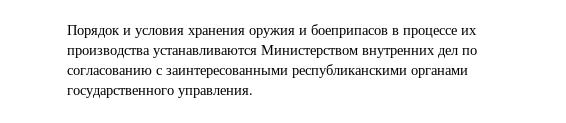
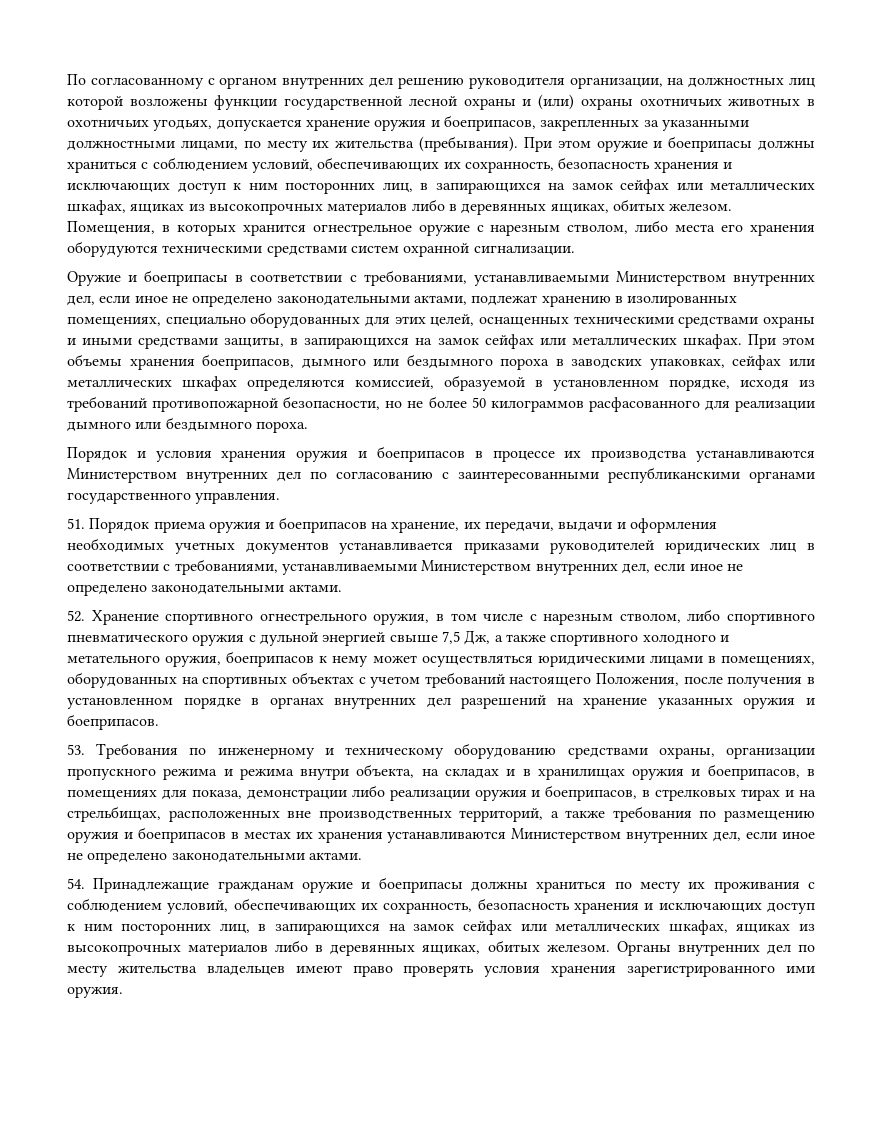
(67, 31) none -> [67,74,816,89] [67,94,816,110] [67,115,749,131] [67,136,816,152] [67,157,732,173] [67,179,815,194] [67,199,733,215] [67,220,815,236] [67,241,575,257] [67,270,815,286] [67,295,738,307] [67,312,815,328] [67,334,816,349] [67,354,815,370] [67,375,815,391] [67,396,816,412] [67,417,308,433] По согласованному с органом внутренних дел решению руководителя организации, на должностных лиц которой возложены функции государственной лесной охраны и (или) охраны охотничьих животных в охотничьих угодьях, допускается хранение оружия и боеприпасов, закрепленных за указанными должностными лицами, по месту их жительства (пребывания). При этом оружие и боеприпасы должны храниться с соблюдением условий, обеспечивающих их сохранность, безопасность хранения и исключающих доступ к ним посторонних лиц, в запирающихся на замок сейфах или металлических шкафах, ящиках из высокопрочных материалов либо в деревянных ящиках, обитых железом. Помещения, в которых хранится огнестрельное оружие с нарезным стволом, либо места его хранения оборудуются техническими средствами систем охранной сигнализации. // Оружие и боеприпасы в соответствии с требованиями, устанавливаемыми Министерством внутренних дел, если иное не определено законодательными актами, подлежат хранению в изолированных помещениях, специально оборудованных для этих целей, оснащенных техническими средствами охраны и иными средствами защиты, в запирающихся на замок сейфах или металлических шкафах. При этом объемы хранения боеприпасов, дымного или бездымного пороха в заводских упаковках, сейфах или металлических шкафах определяются комиссией, образуемой в установленном порядке, исходя из требований противопожарной безопасности, но не более 50 килограммов расфасованного для реализации дымного или бездымного пороха. //
(253, 93) none -> [67,517,717,533] [67,538,815,554] [67,559,743,575] [67,584,342,596] [67,609,815,625] [67,630,729,646] [67,651,816,667] [67,672,815,688] [67,695,815,709] [67,714,159,730] [67,743,815,759] [67,764,816,780] [67,785,816,801] [67,806,815,822] [67,827,815,843] [67,852,362,864] [67,877,816,893] [67,898,815,914] [67,920,816,935] [67,940,816,956] [67,965,816,977] [67,986,123,998] // 51. Порядок приема оружия и боеприпасов на хранение, их передачи, выдачи и оформления необходимых учетных документов устанавливается приказами руководителей юридических лиц в соответствии с требованиями, устанавливаемыми Министерством внутренних дел, если иное не определено законодательными актами. // 52. Хранение спортивного огнестрельного оружия, в том числе с нарезным стволом, либо спортивного пневматического оружия с дульной энергией свыше 7,5 Дж, а также спортивного холодного и метательного оружия, боеприпасов к нему может осуществляться юридическими лицами в помещениях, оборудованных на спортивных объектах с учетом требований настоящего Положения, после получения в установленном порядке в органах внутренних дел разрешений на хранение указанных оружия и боеприпасов. // 53. Требования по инженерному и техническому оборудованию средствами охраны, организации пропускного режима и режима внутри объекта, на складах и в хранилищах оружия и боеприпасов, в помещениях для показа, демонстрации либо реализации оружия и боеприпасов, в стрелковых тирах и на стрельбищах, расположенных вне производственных территорий, а также требования по размещению оружия и боеприпасов в местах их хранения устанавливаются Министерством внутренних дел, если иное не определено законодательными актами. // 54. Принадлежащие гражданам оружие и боеприпасы должны храниться по месту их проживания с соблюдением условий, обеспечивающих их сохранность, безопасность хранения и исключающих доступ к ним посторонних лиц, в запирающихся на замок сейфах или металлических шкафах, ящиках из высокопрочных материалов либо в деревянных ящиках, обитых железом. Органы внутренних дел по месту жительства владельцев имеют право проверять условия хранения зарегистрированного ими оружия.

